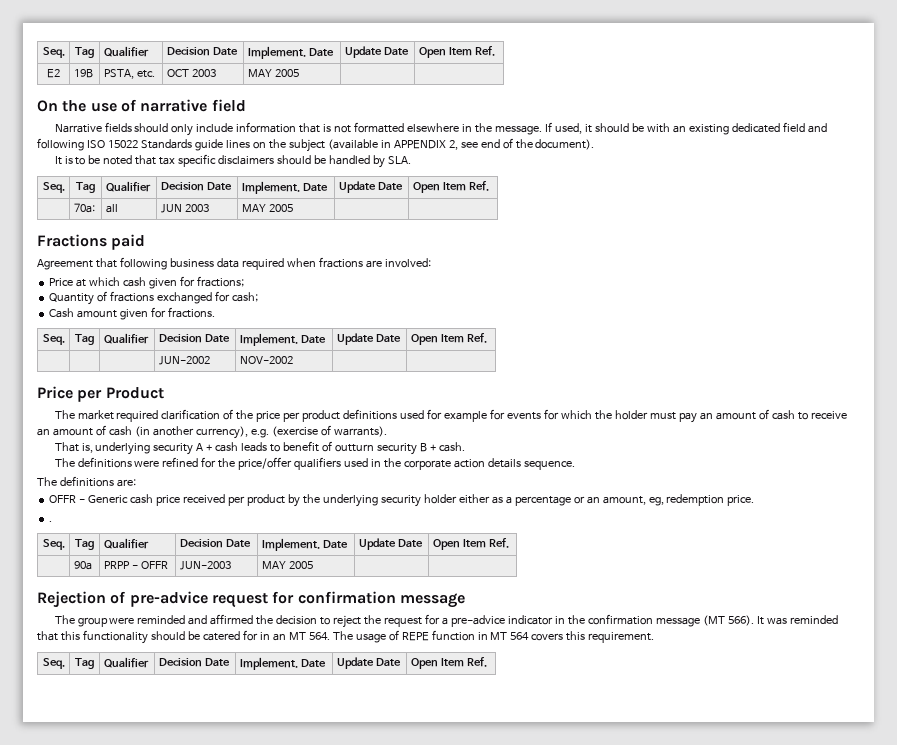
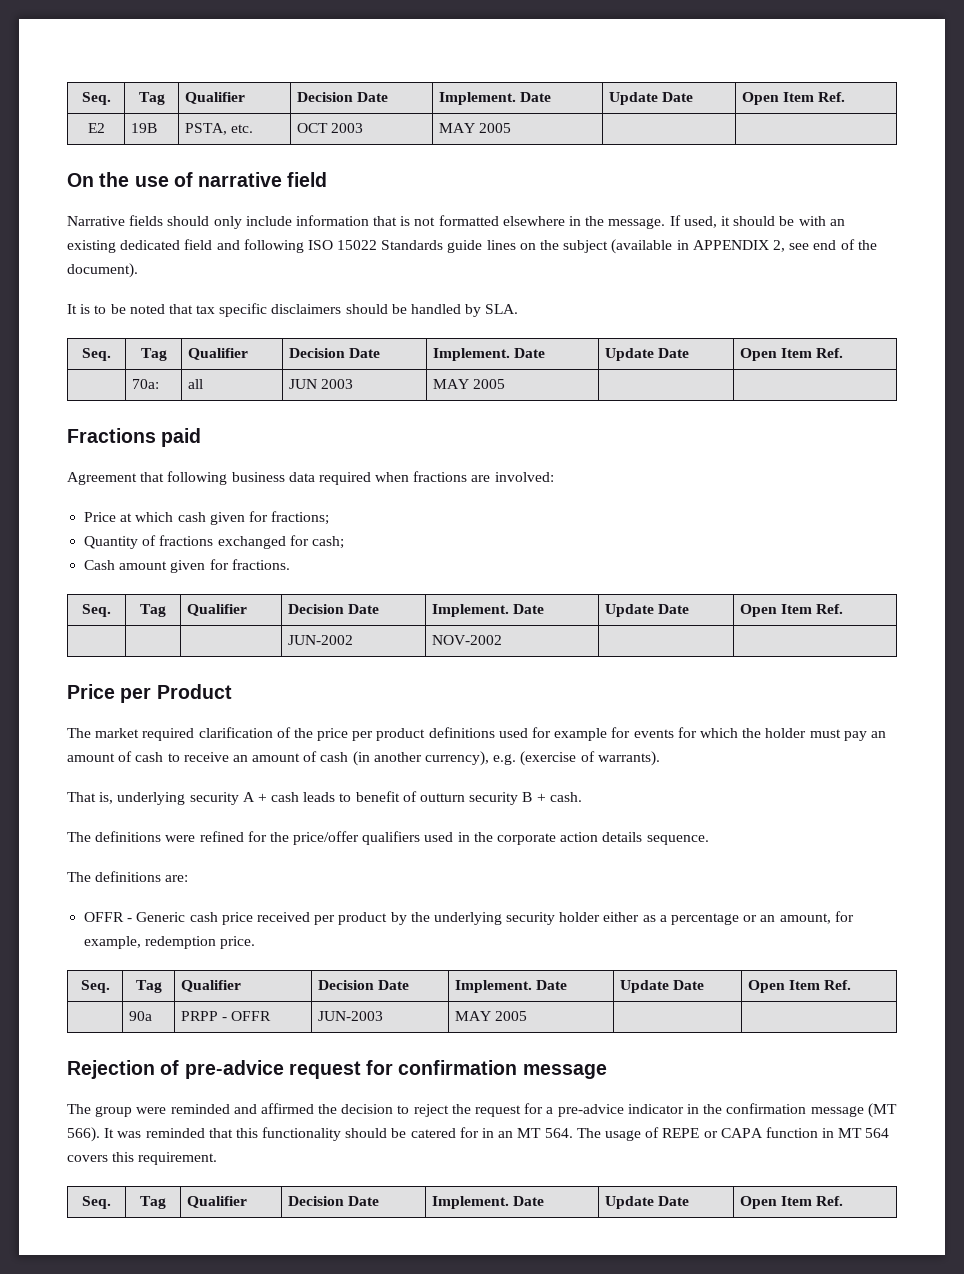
[648,497,664,506] eg, -> [834,911,854,922] [84,936,142,949] for example,
[49,521,53,522] // . -> (256, 942) none
(429, 636) none -> [703,1128,763,1138] or CAPA

